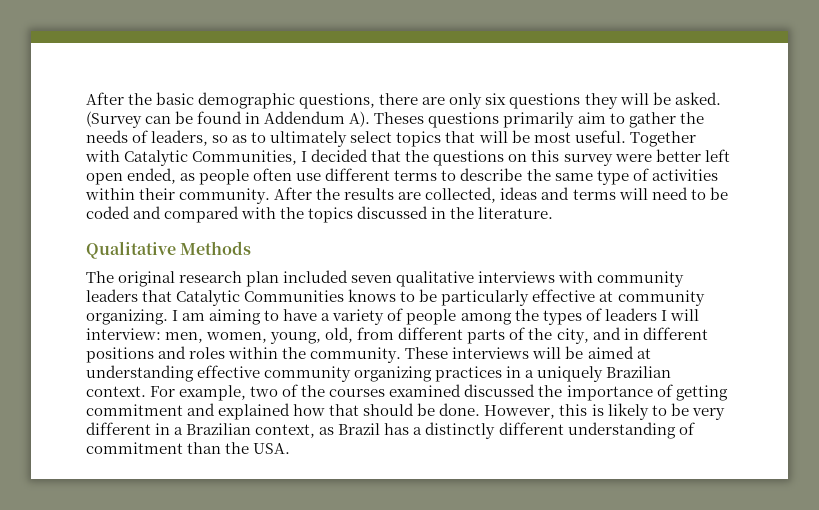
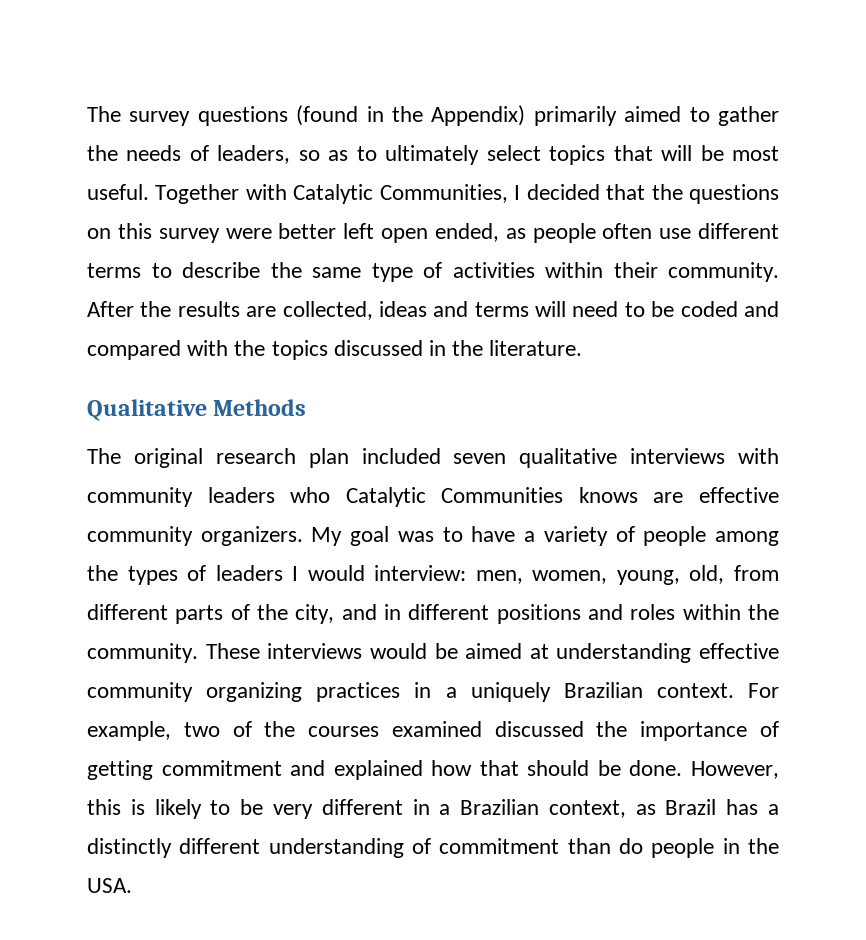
[86,92,721,109] [86,111,606,128] After the basic demographic questions, there are only six questions they will be asked. (Survey can be found in Addendum A). Theses questions primarily aim -> [87,105,682,126] The survey questions (found in the Appendix) primarily aimed
[142,290,173,302] that -> [290,487,331,503] who
[400,289,705,306] [86,309,262,325] to be particularly effective at community organizing. I am aiming -> [653,487,779,503] [87,526,434,546] are effective community organizers. My goal was
[669,309,699,321] will -> [307,565,365,581] would
[532,347,562,359] will -> [369,643,427,659] would
(222, 448) none -> [619,838,740,858] do people in

